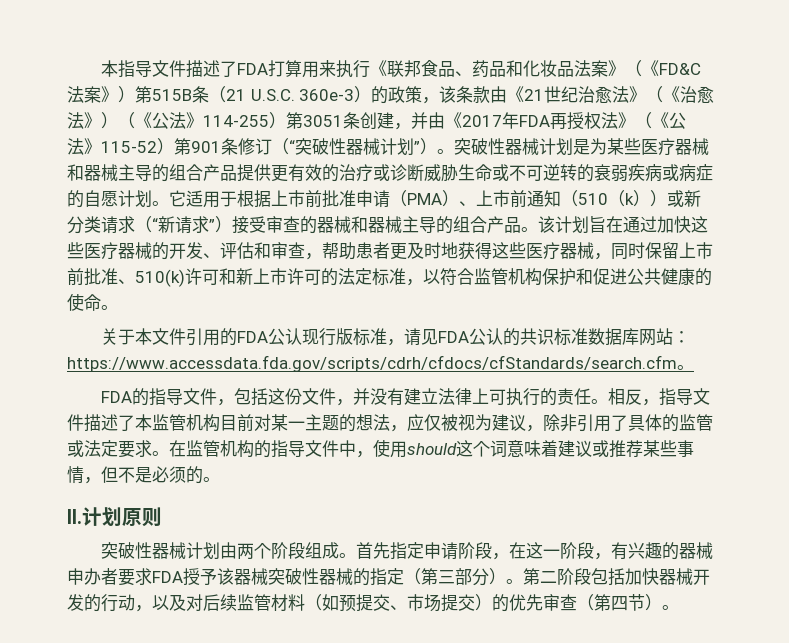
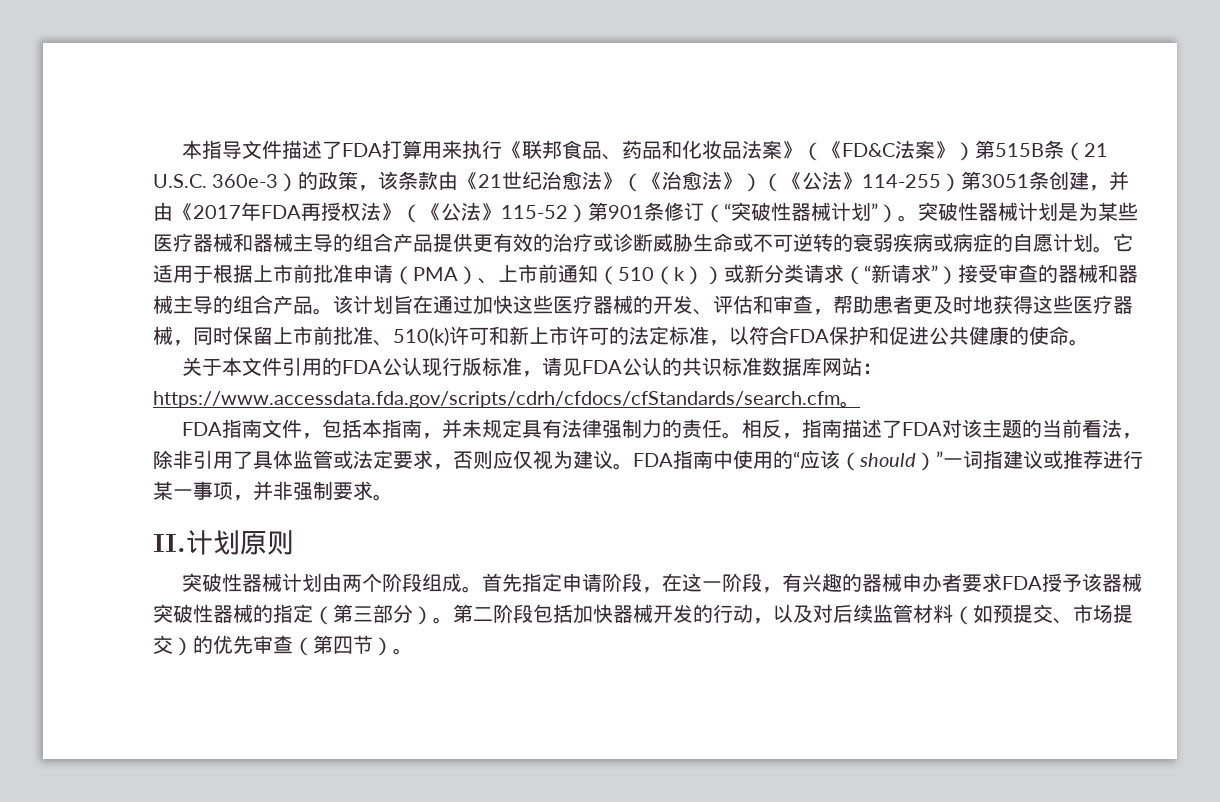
[474,268,542,286] 监管机构 -> [789,329,829,343] FDA
[132,388,184,406] 的指导 -> [221,419,262,438] 指南
[268,388,711,406] [67,414,526,432] 这份文件，并没有建立法律上可执行的责任。相反，指导文件描述了本监管机构目前对某一主题的想法，应仅被视为建议 -> [361,419,1122,439] 本指南，并未规定具有法律强制力的责任。相反，指南描述了FDA对该主题的当前看法
[662,414,679,432] 的 -> (293, 459) none
[152,439,694,458] [67,466,203,484] 。在监管机构的指导文件中，使用should这个词意味着建议或推荐某些事情，但不是必须的 -> [433,450,1143,471] [153,481,373,501] ，否则应仅视为建议。FDA指南中使用的“应该（should）”一词指建议或推荐进行某一事项，并非强制要求

